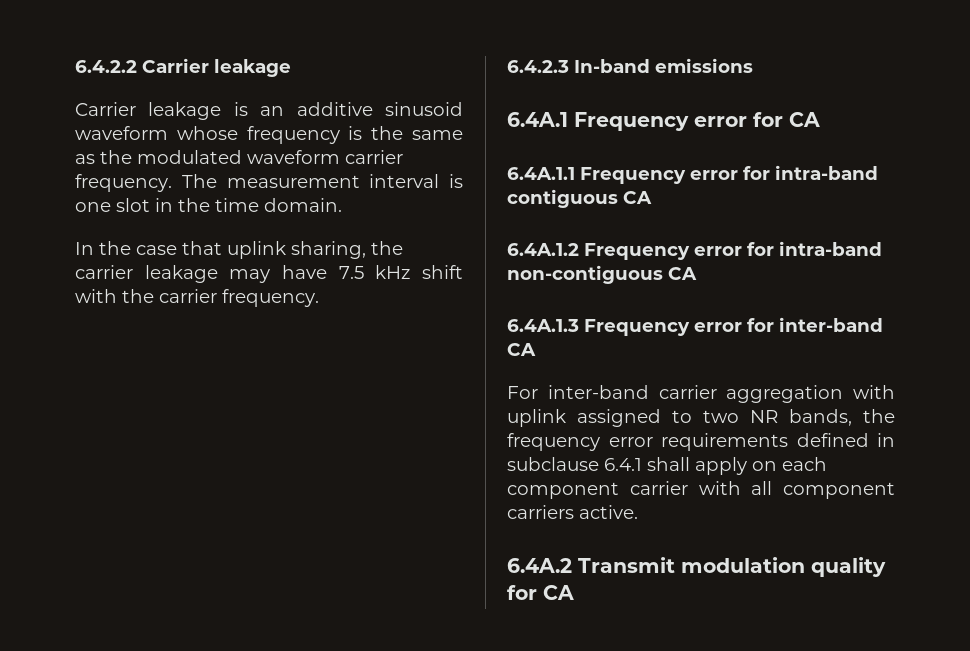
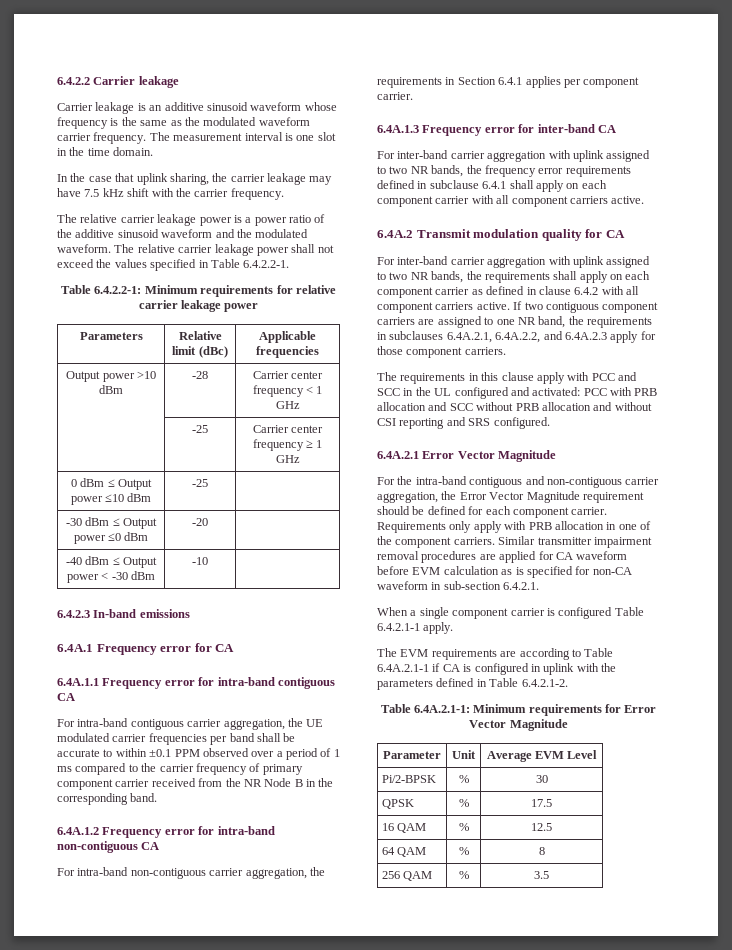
(319, 298) none -> [57,214,326,226] [57,229,309,238] [57,244,334,256] [57,259,290,271] [61,285,336,297] [138,300,259,312] [79,332,143,340] [178,331,222,340] [172,346,228,358] [259,331,316,343] [256,346,319,358] [66,371,156,382] [99,385,123,394] [192,371,208,379] [252,371,324,379] [252,385,323,397] [275,401,300,409] [192,425,208,433] [252,425,324,433] [252,439,323,451] [275,455,300,463] [70,478,153,490] [70,493,152,505] [192,479,208,487] [65,517,158,529] [73,532,149,544] [192,518,208,526] [65,556,158,568] [66,571,156,583] [192,557,208,565] // The relative carrier leakage power is a power ratio of the additive sinusoid waveform and the modulated waveform. The relative carrier leakage power shall not exceed the values specified in Table 6.4.2.2-1. // Table 6.4.2.2-1: Minimum requirements for relative carrier leakage power // Parameters | Relative limit (dBc) | Applicable frequencies // Output power >10 dBm | -28 | Carrier center frequency < 1 GHz // | -25 | Carrier center frequency ≥ 1 GHz // 0 dBm ≤ Output power ≤10 dBm | -25 | // -30 dBm ≤ Output power ≤0 dBm | -20 | // -40 dBm ≤ Output power < -30 dBm | -10 |
(652, 197) none -> [57,718,324,730] [57,733,296,745] [57,748,340,760] [57,763,303,775] [57,778,334,790] [57,793,158,805] // For intra-band contiguous carrier aggregation, the UE modulated carrier frequencies per band shall be accurate to within ±0.1 PPM observed over a period of 1 ms compared to the carrier frequency of primary component carrier received from the NR Node B in the corresponding band.
(697, 273) none -> [57,867,325,879] [377,76,640,88] [377,92,413,100] // For intra-band non-contiguous carrier aggregation, the requirements in Section 6.4.1 applies per component carrier.
(574, 592) none -> [377,256,651,268] [377,271,651,283] [377,286,639,298] [377,301,659,313] [377,316,652,328] [377,331,656,343] [377,346,506,358] [377,372,637,384] [377,387,658,399] [377,402,652,411] [377,417,550,429] [377,450,557,462] [377,476,660,488] [377,491,644,503] [377,506,608,518] [377,521,651,533] [377,536,652,548] [377,551,628,563] [377,566,632,578] [377,581,540,590] [377,607,644,619] [377,622,454,634] [377,648,614,660] [377,663,616,675] [377,678,568,690] [380,704,657,716] [469,719,568,731] [383,751,441,759] [452,750,476,759] [486,750,598,762] [382,775,437,783] [458,775,469,783] [535,775,548,783] [382,799,415,809] [458,799,469,807] [531,799,552,807] [382,823,427,833] [458,823,469,831] [531,823,552,831] [382,847,427,857] [458,847,469,855] [538,847,545,855] [382,871,433,881] [458,871,469,879] [534,871,549,879] // For inter-band carrier aggregation with uplink assigned to two NR bands, the requirements shall apply on each component carrier as defined in clause 6.4.2 with all component carriers active. If two contiguous component carriers are assigned to one NR band, the requirements in subclauses 6.4A.2.1, 6.4A.2.2, and 6.4A.2.3 apply for those component carriers. // The requirements in this clause apply with PCC and SCC in the UL configured and activated: PCC with PRB allocation and SCC without PRB allocation and without CSI reporting and SRS configured. // 6.4A.2.1 Error Vector Magnitude // For the intra-band contiguous and non-contiguous carrier aggregation, the Error Vector Magnitude requirement should be defined for each component carrier. Requirements only apply with PRB allocation in one of the component carriers. Similar transmitter impairment removal procedures are applied for CA waveform before EVM calculation as is specified for non-CA waveform in sub-section 6.4.2.1. // When a single component carrier is configured Table 6.4.2.1-1 apply. // The EVM requirements are according to Table 6.4A.2.1-1 if CA is configured in uplink with the parameters defined in Table 6.4.2.1-2. // Table 6.4A.2.1-1: Minimum requirements for Error Vector Magnitude // Parameter | Unit | Average EVM Level // Pi/2-BPSK | % | 30 // QPSK | % | 17.5 // 16 QAM | % | 12.5 // 64 QAM | % | 8 // 256 QAM | % | 3.5

